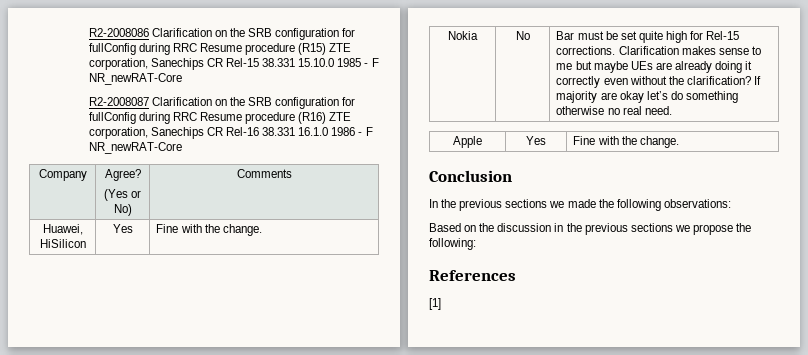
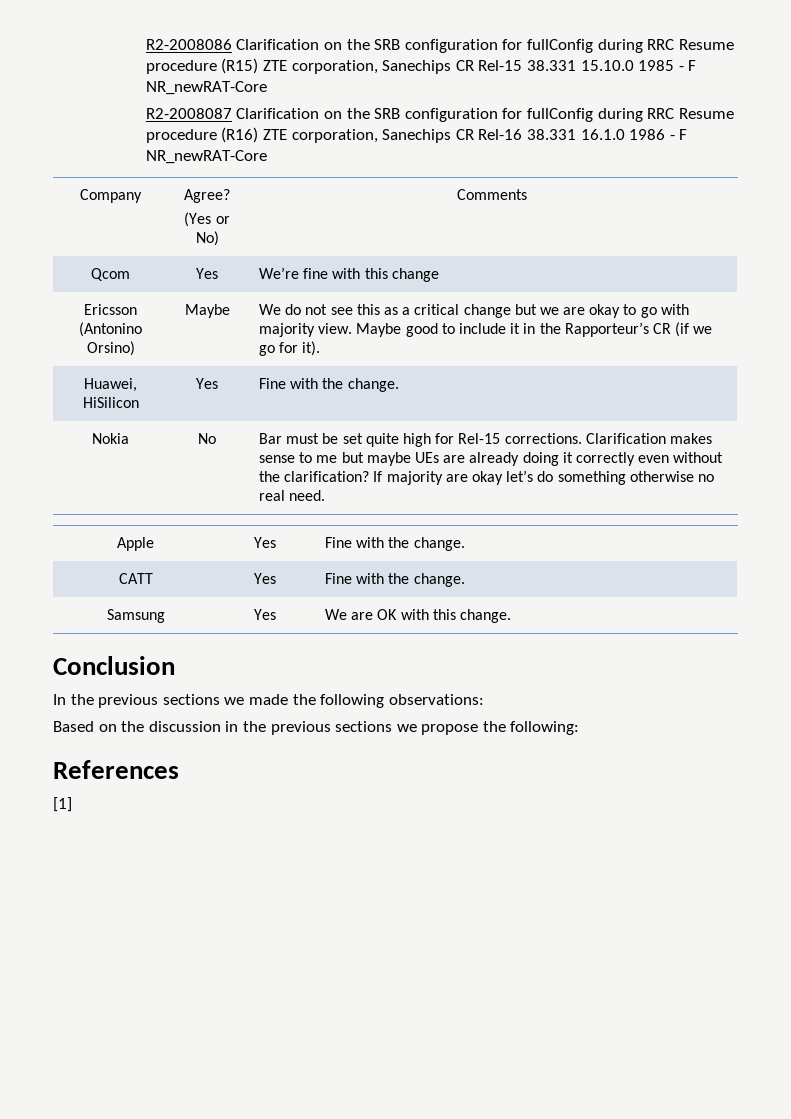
(292, 173) none -> [91,268,130,281] [196,268,218,279] [259,267,439,282] [84,304,137,315] [79,322,142,337] [86,341,135,356] [184,304,230,318] [259,304,689,318] [259,322,713,337] [259,341,321,356] // Qcom | Yes | We’re fine with this change // Ericsson (Antonino Orsino) | Maybe | We do not see this as a critical change but we are okay to go with majority view. Maybe good to include it in the Rapporteur’s CR (if we go for it).
(679, 142) none -> [118,573,153,584] [254,573,276,584] [325,573,465,587] [106,609,165,623] [254,609,276,620] [325,609,511,623] // CATT | Yes | Fine with the change. // Samsung | Yes | We are OK with this change.

